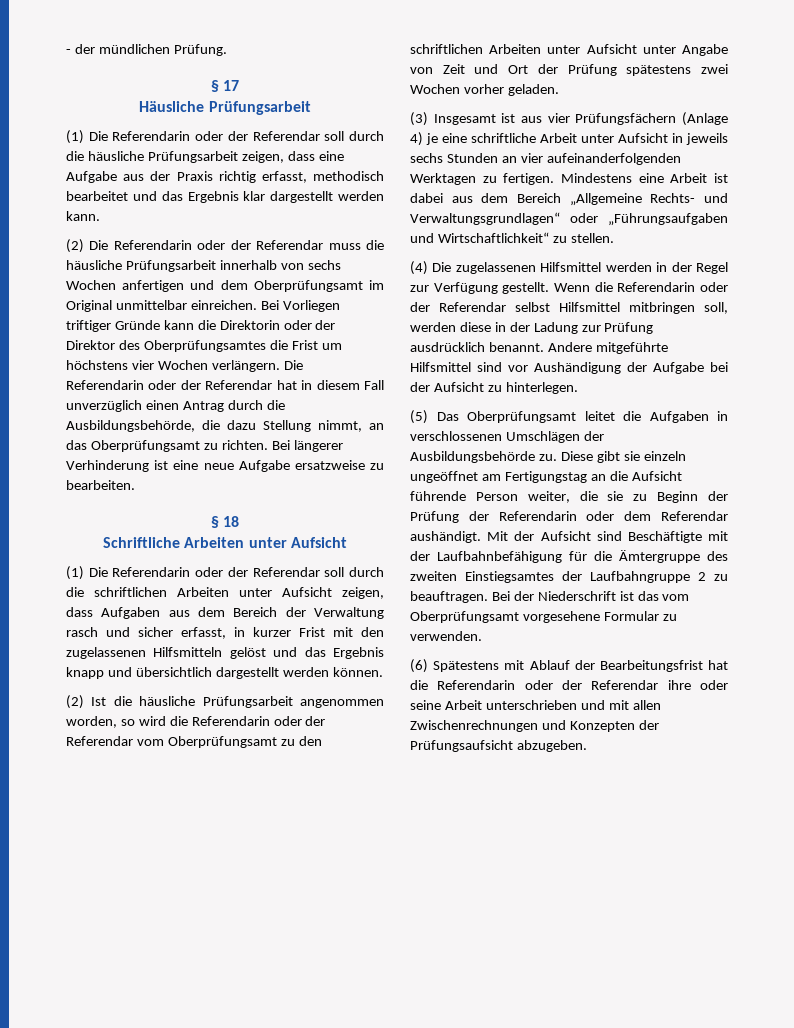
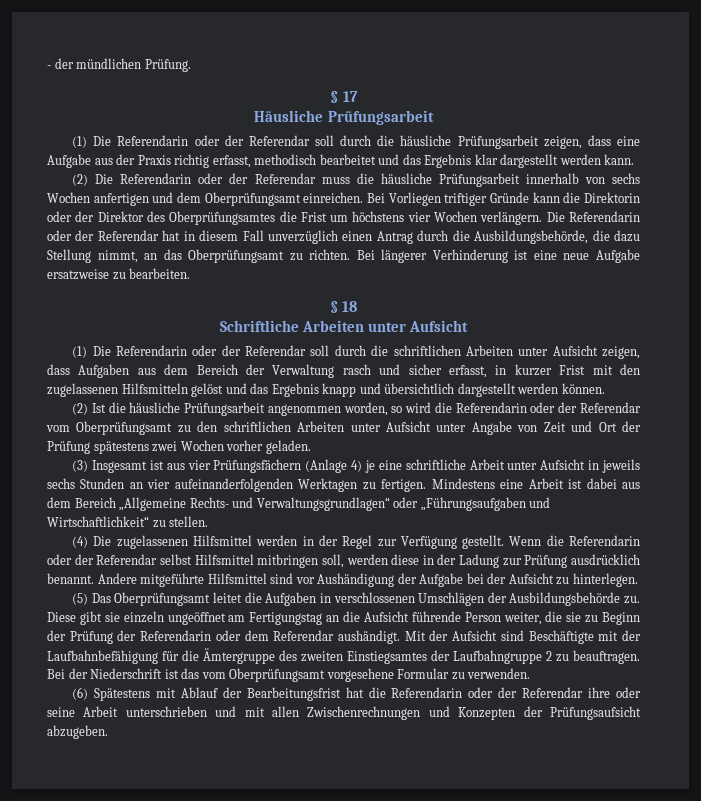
[369,280,384,290] [66,300,187,312] im Original unmittelbar -> (301, 199) none

